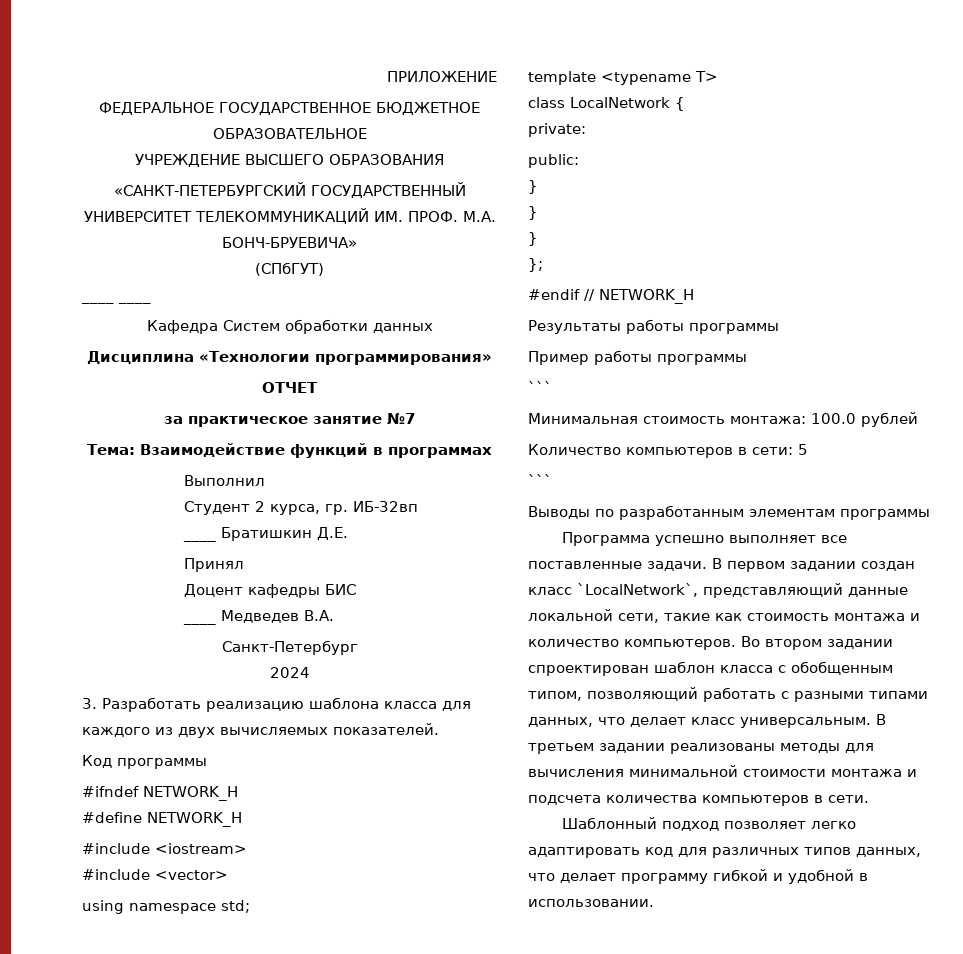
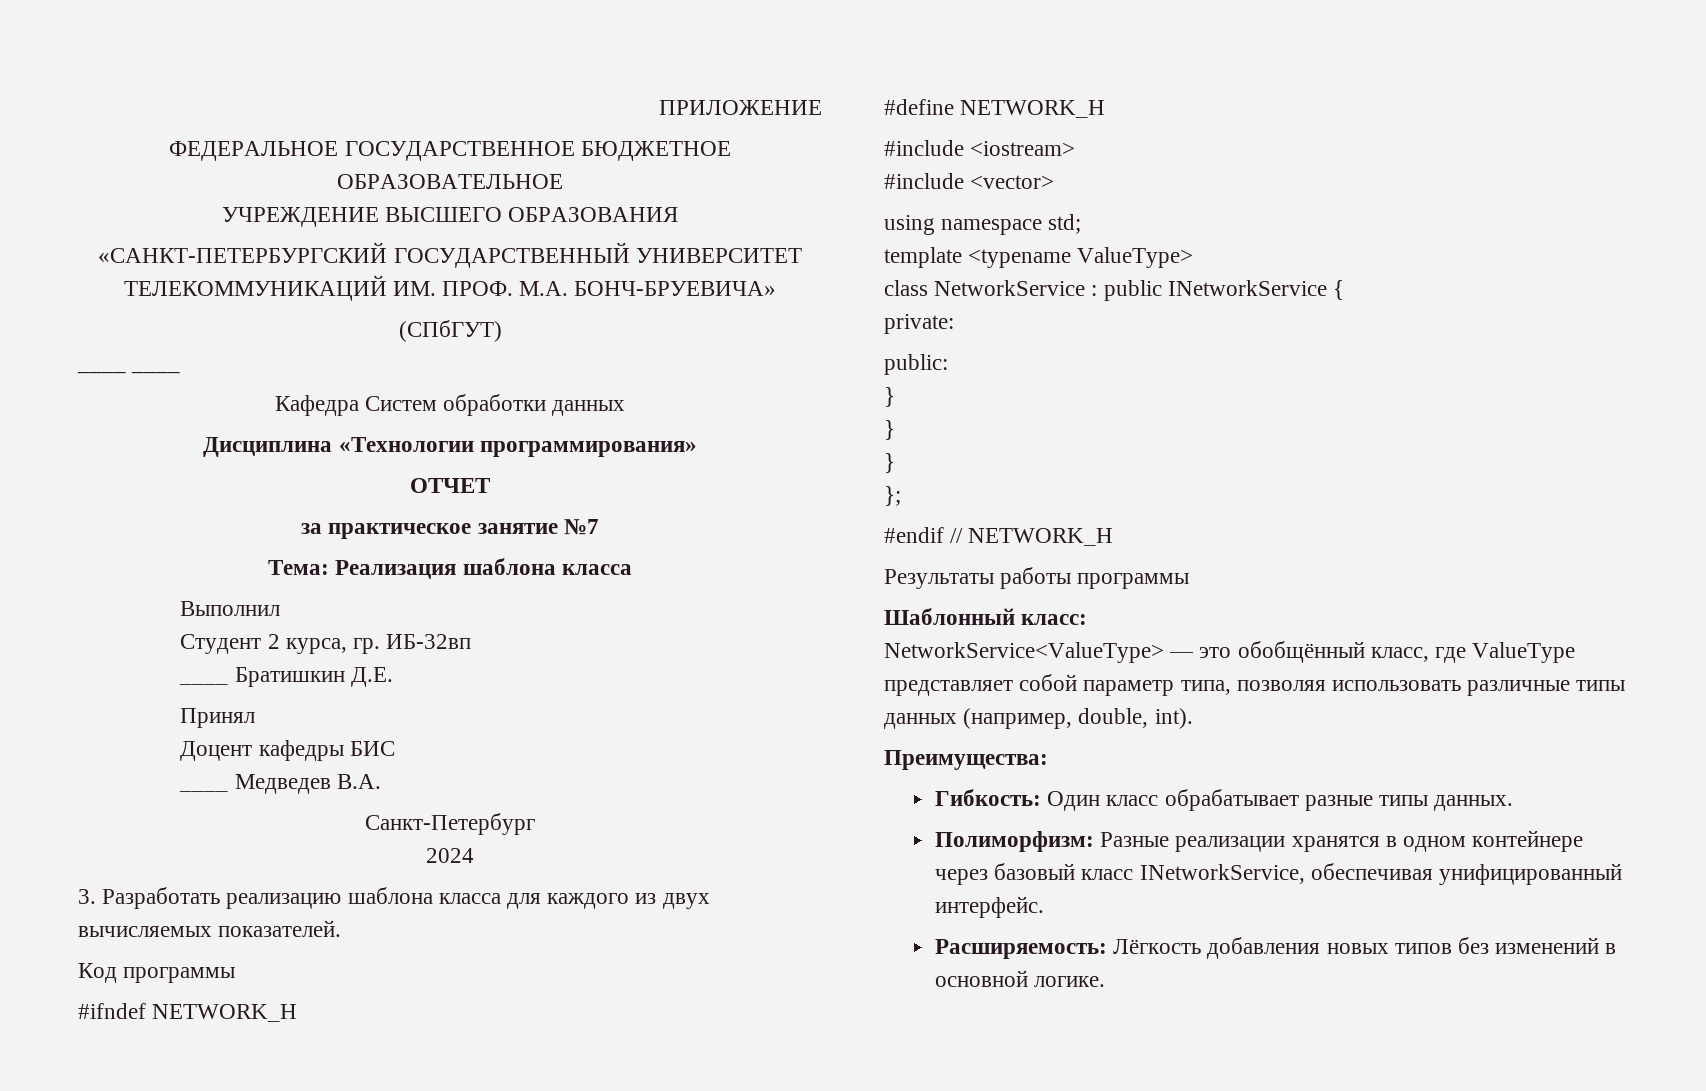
[140,443,492,458] Взаимодействие функций в программах -> [335,558,632,579] Реализация шаблона класса
[695,71,718,82] T> -> [1077,247,1194,268] ValueType>
[570,97,670,108] LocalNetwork -> [934,280,1327,301] NetworkService : public INetworkService
[528,350,747,365] [528,381,552,393] [528,412,918,427] [528,444,808,458] [528,474,552,486] [528,505,930,520] [562,532,848,546] [528,558,915,572] [528,583,908,598] [528,609,920,623] [528,636,893,650] [528,661,893,676] [528,687,928,702] [528,714,886,728] [528,743,874,754] [528,765,917,777] [528,795,869,806] [562,817,857,831] [528,847,921,858] [528,869,868,884] [528,899,654,907] Пример работы программы // ``` // Минимальная стоимость монтажа: 100.0 рублей // Количество компьютеров в сети: 5 // ``` // Выводы по разработанным элементам программы // Программа успешно выполняет все поставленные задачи. В первом задании создан класс `LocalNetwork`, представляющий данные локальной сети, такие как стоимость монтажа и количество компьютеров. Во втором задании спроектирован шаблон класса с обобщенным типом, позволяющий работать с разными типами данных, что делает класс универсальным. В третьем задании реализованы методы для вычисления минимальной стоимости монтажа и подсчета количества компьютеров в сети. // Шаблонный подход позволяет легко адаптировать код для различных типов данных, что делает программу гибкой и удобной в использовании. -> [884,608,1088,625] [884,641,1576,663] [884,674,1626,696] [884,708,1193,729] [884,750,1048,770] [934,789,1514,811] [934,830,1584,852] [934,863,1622,885] [934,896,1044,918] [934,937,1617,959] [934,970,1106,987] Шаблонный класс: // NetworkService<ValueType> — это обобщённый класс, где ValueType представляет собой параметр типа, позволяя использовать различные типы данных (например, double, int). // Преимущества: // Гибкость: Один класс обрабатывает разные типы данных. // Полиморфизм: Разные реализации хранятся в одном контейнере через базовый класс INetworkService, обеспечивая унифицированный интерфейс. // Расширяемость: Лёгкость добавления новых типов без изменений в основной логике.

